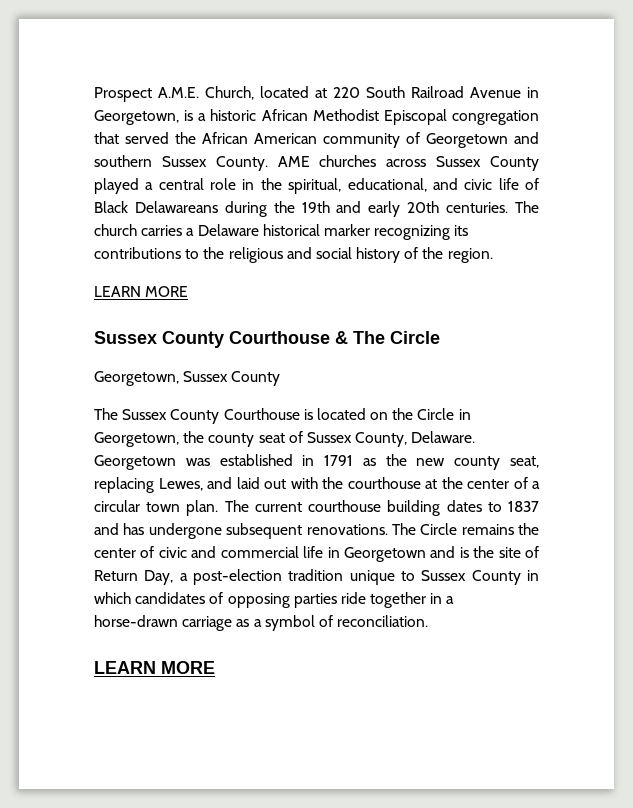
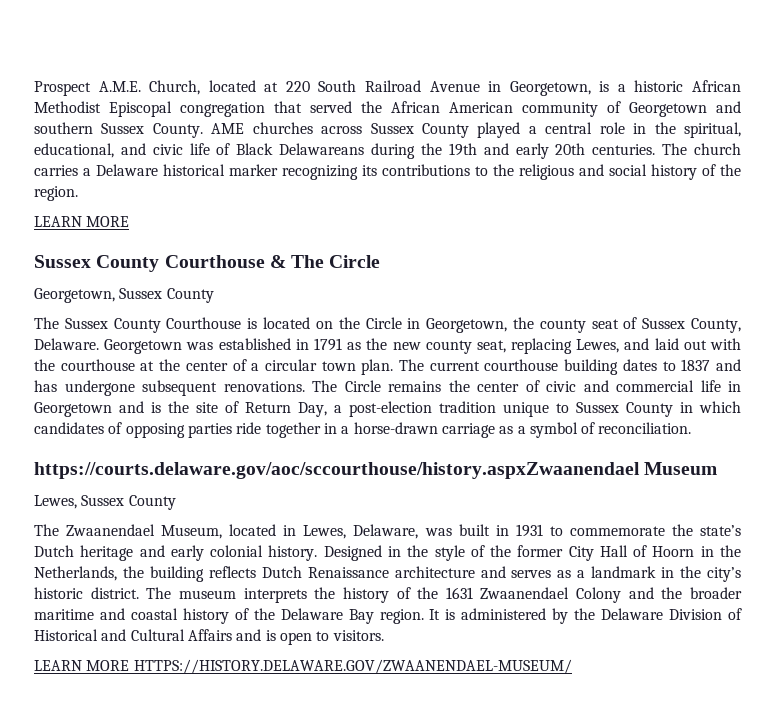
[94,661,215,674] // LEARN MORE -> [34,462,718,479] [34,495,176,510] [34,524,741,539] [34,545,742,561] [34,566,742,582] [34,587,742,603] [34,608,742,624] [34,629,384,645] [34,659,572,674] // https://courts.delaware.gov/aoc/sccourthouse/history.aspxZwaanendael Museum // Lewes, Sussex County // The Zwaanendael Museum, located in Lewes, Delaware, was built in 1931 to commemorate the state’s Dutch heritage and early colonial history. Designed in the style of the former City Hall of Hoorn in the Netherlands, the building reflects Dutch Renaissance architecture and serves as a landmark in the city’s historic district. The museum interprets the history of the 1631 Zwaanendael Colony and the broader maritime and coastal history of the Delaware Bay region. It is administered by the Delaware Division of Historical and Cultural Affairs and is open to visitors. // LEARN MORE HTTPS://HISTORY.DELAWARE.GOV/ZWAANENDAEL-MUSEUM/

